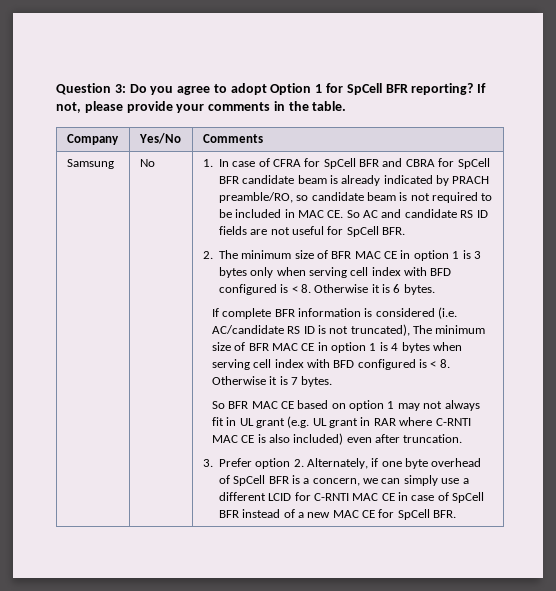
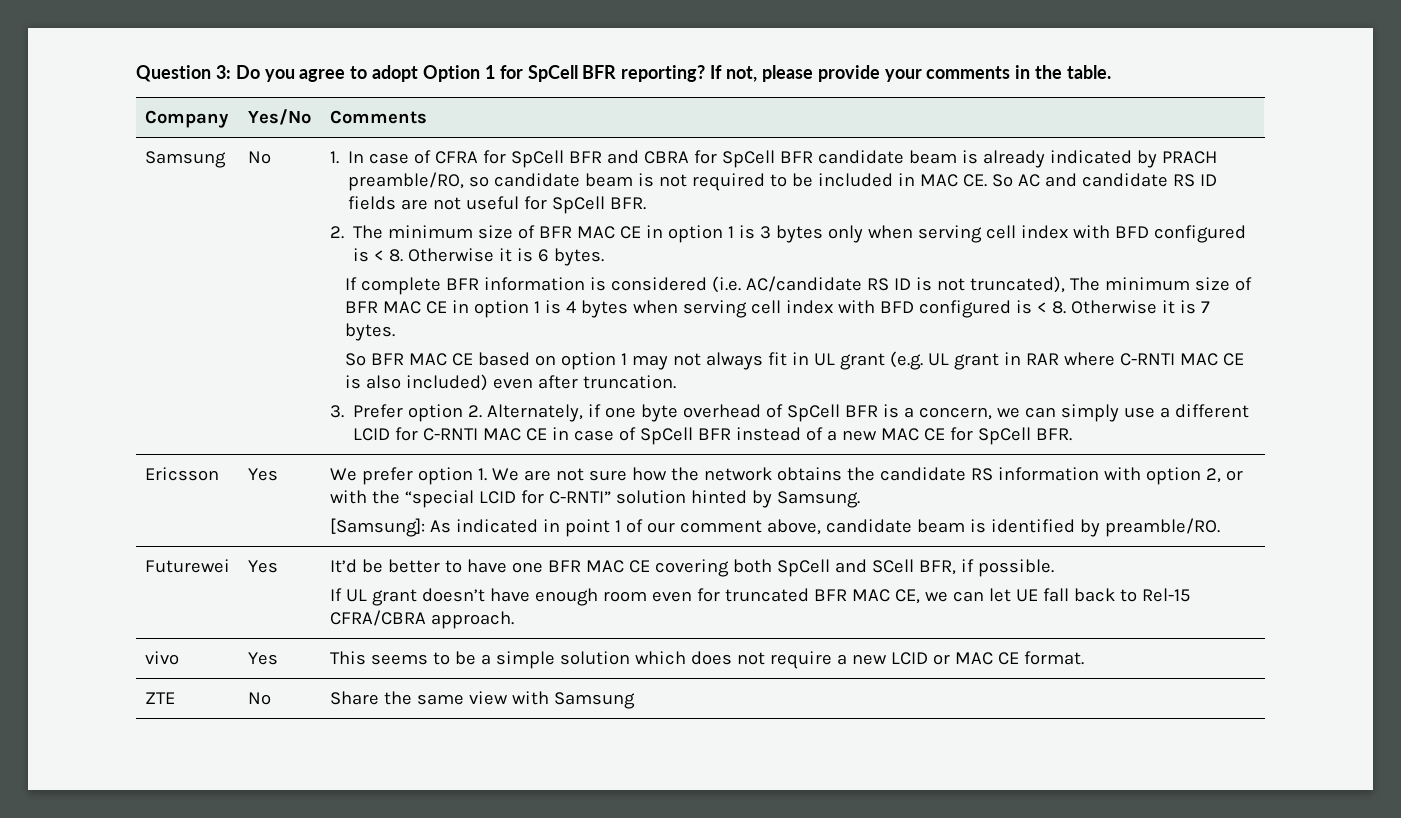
(457, 514) none -> [144,467,219,481] [247,468,278,481] [329,467,1243,485] [329,490,860,508] [329,518,1220,537] [144,559,230,573] [247,560,278,573] [329,559,1054,577] [329,588,1190,606] [329,610,514,629] [144,651,179,665] [247,652,278,665] [329,651,1084,669] [144,692,175,704] [247,692,271,705] [329,691,635,709] // Ericsson | Yes | We prefer option 1. We are not sure how the network obtains the candidate RS information with option 2, or with the “special LCID for C-RNTI” solution hinted by Samsung. // [Samsung]: As indicated in point 1 of our comment above, candidate beam is identified by preamble/RO. // Futurewei | Yes | It’d be better to have one BFR MAC CE covering both SpCell and SCell BFR, if possible. // If UL grant doesn’t have enough room even for truncated BFR MAC CE, we can let UE fall back to Rel-15 CFRA/CBRA approach. // vivo | Yes | This seems to be a simple solution which does not require a new LCID or MAC CE format. // ZTE | No | Share the same view with Samsung

